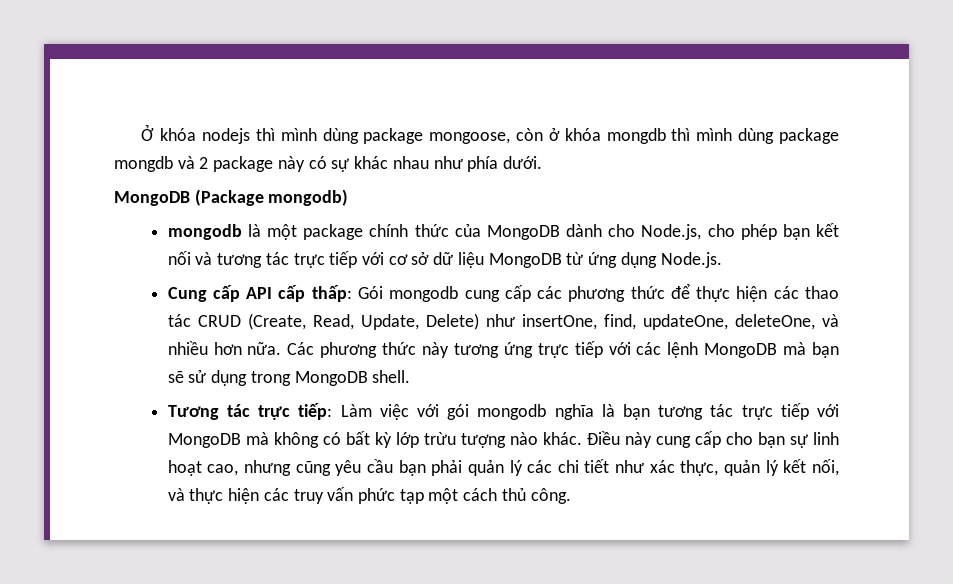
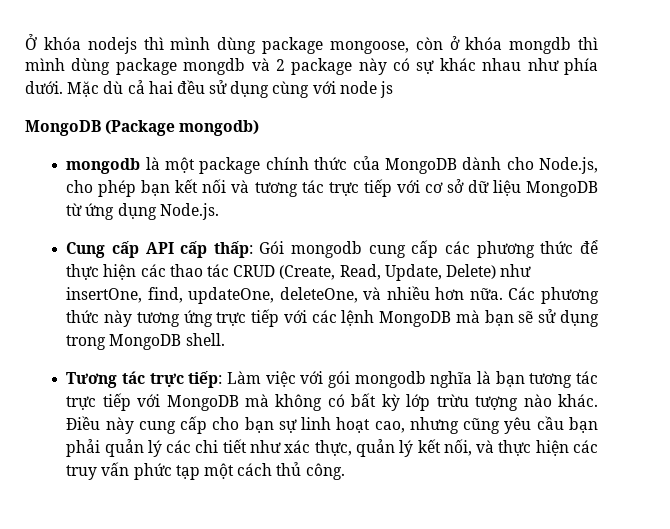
(542, 162) none -> [67,80,394,98] Mặc dù cả hai đều sử dụng cùng với node js

